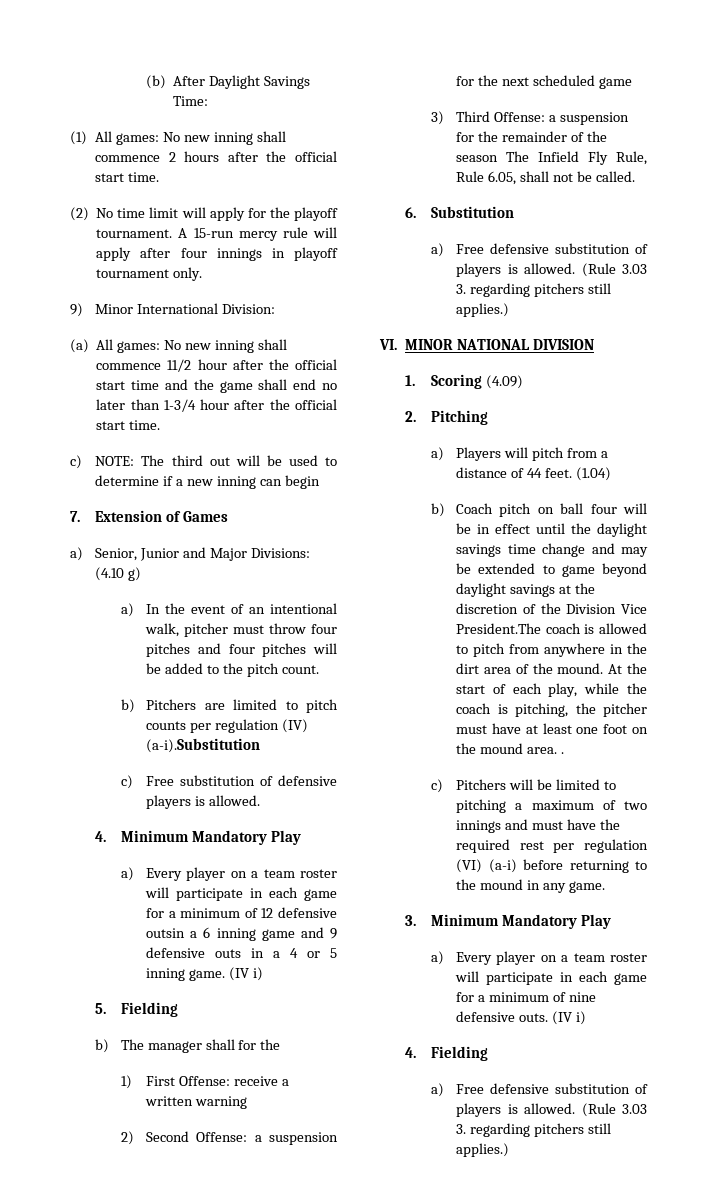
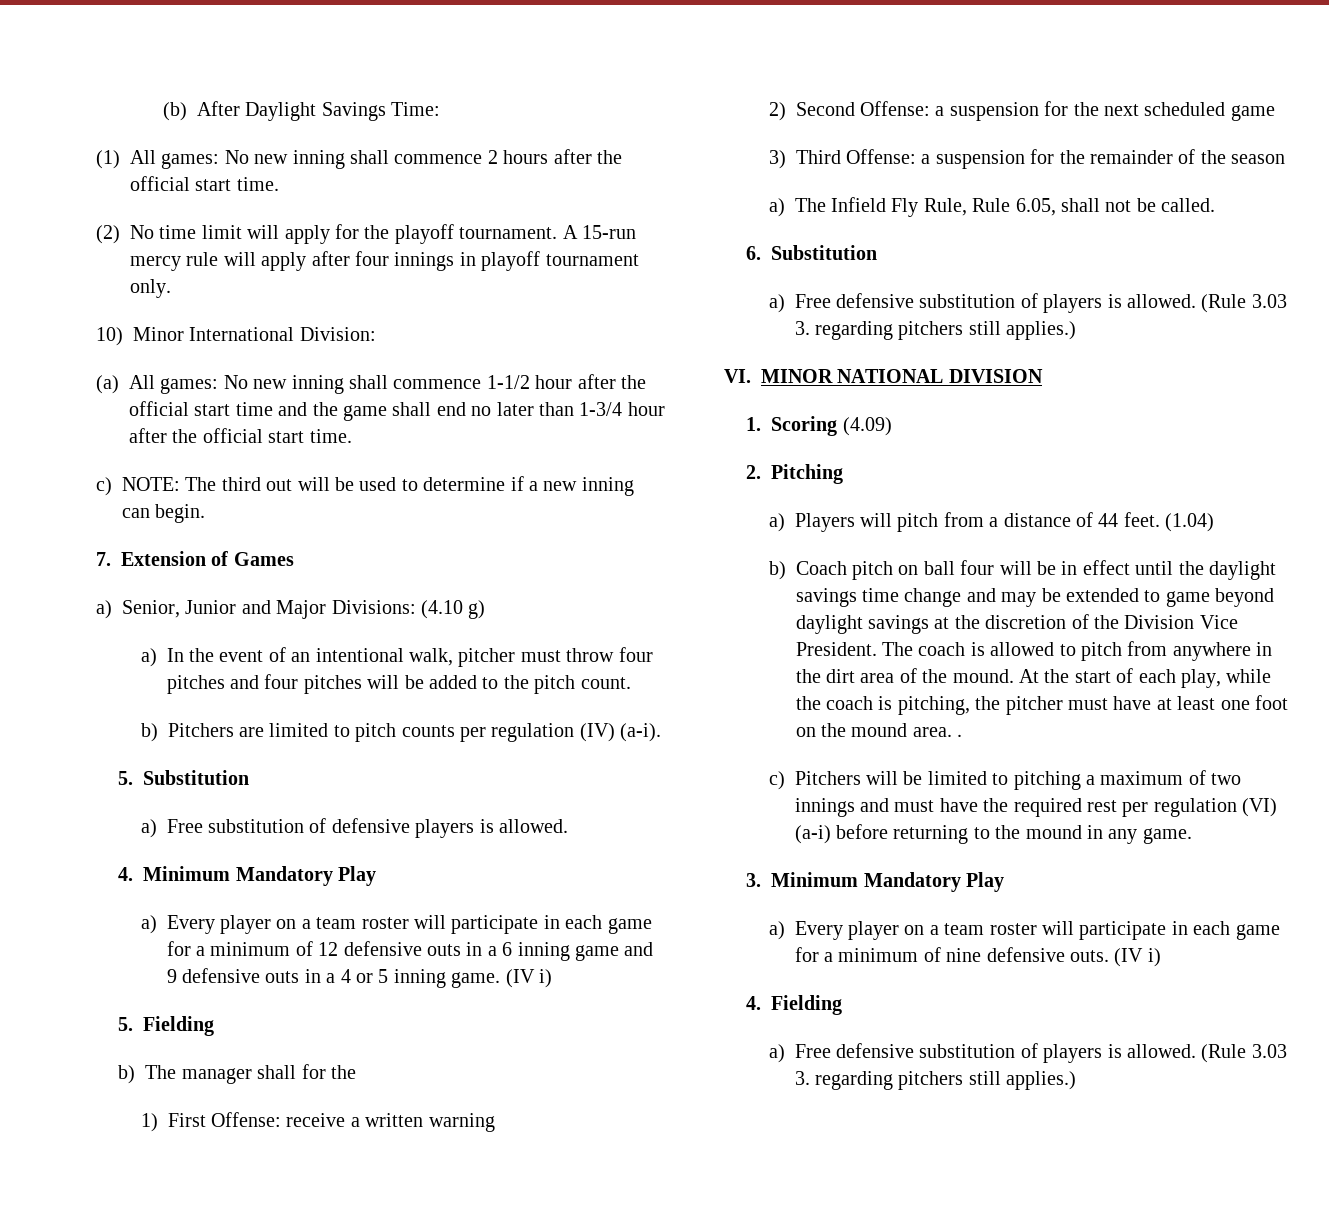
[70,303,83,317] 9) -> [96,327,123,346] 10)
[167,359,192,372] 11/2 -> [486,375,530,389] 1-1/2
[284,475,320,489] begin -> [155,504,206,523] begin.
[146,738,261,753] [120,775,133,789] (a-i).Substitution // c) -> [620,723,662,742] [118,770,250,785] [140,819,157,838] (a-i). // 5. Substitution // a)
[146,928,186,938] outsin -> [427,942,483,956] outs in
(499, 158) none -> [768,198,785,217] // a)
[456,623,542,634] President.The -> [795,642,914,656] President. The

